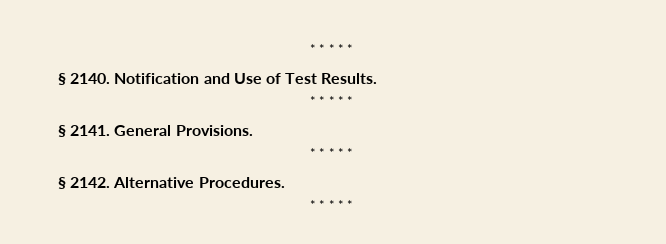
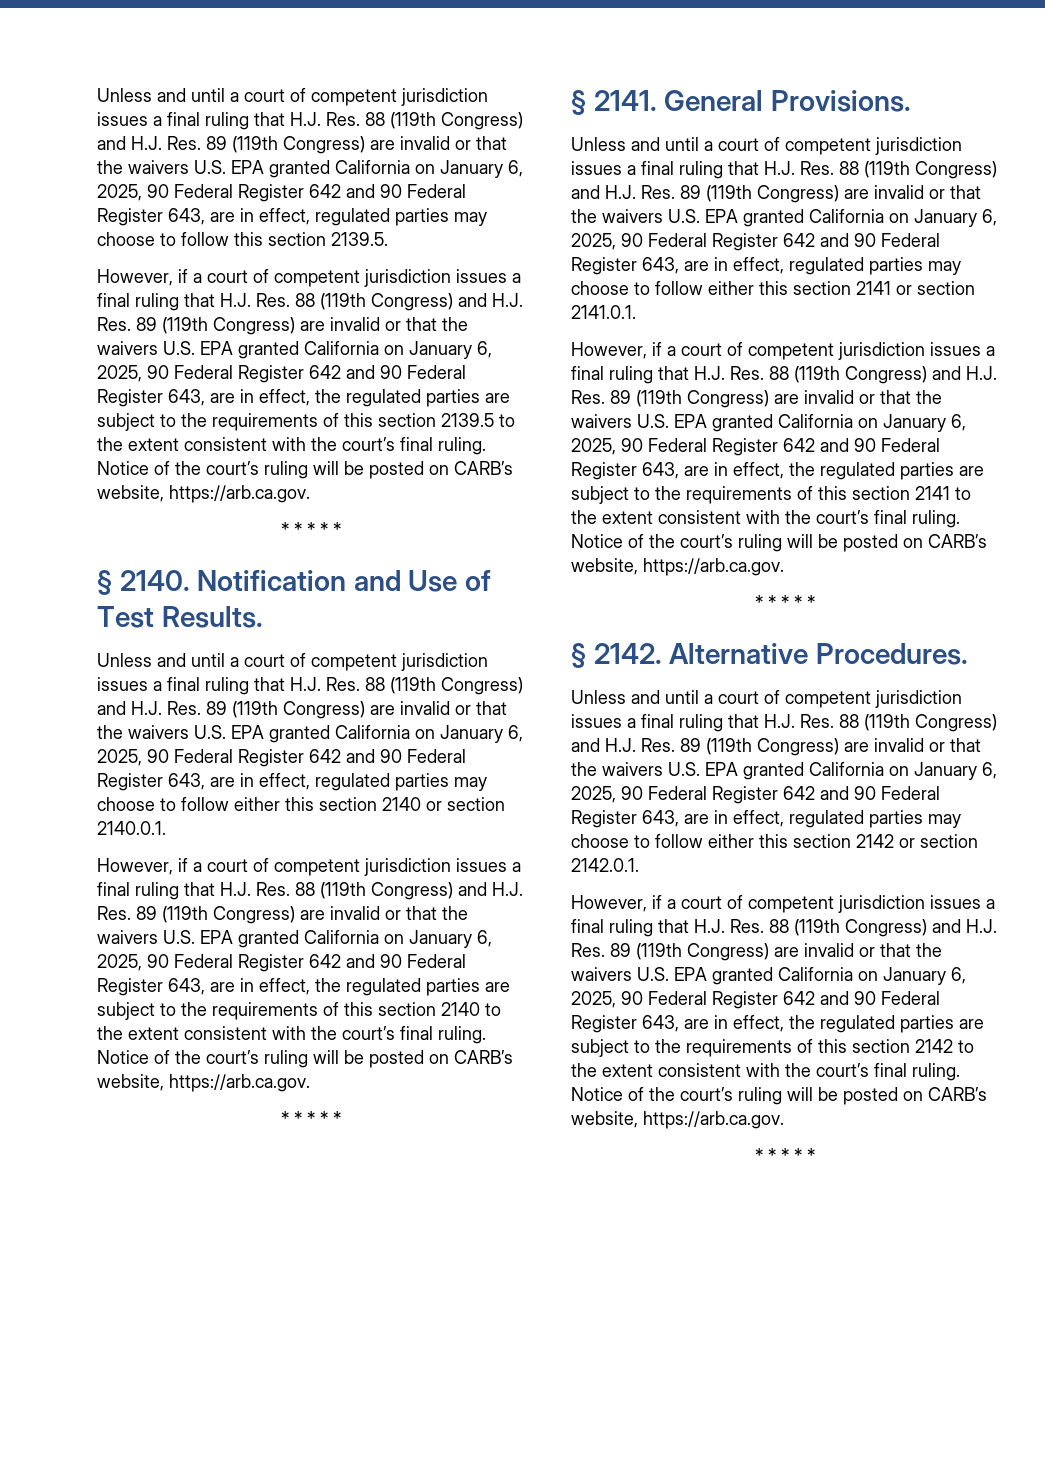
(309, 49) none -> [97,88,488,106] [97,112,523,130] [97,136,507,154] [97,160,523,178] [97,184,466,202] [97,208,487,226] [97,232,388,246] [97,269,521,287] [97,293,523,311] [97,317,468,335] [97,341,492,359] [97,365,466,383] [97,389,510,407] [97,413,515,431] [97,437,486,455] [97,461,513,479] [97,485,310,503] Unless and until a court of competent jurisdiction issues a final ruling that H.J. Res. 88 (119th Congress) and H.J. Res. 89 (119th Congress) are invalid or that the waivers U.S. EPA granted California on January 6, 2025, 90 Federal Register 642 and 90 Federal Register 643, are in effect, regulated parties may choose to follow this section 2139.5. // However, if a court of competent jurisdiction issues a final ruling that H.J. Res. 88 (119th Congress) and H.J. Res. 89 (119th Congress) are invalid or that the waivers U.S. EPA granted California on January 6, 2025, 90 Federal Register 642 and 90 Federal Register 643, are in effect, the regulated parties are subject to the requirements of this section 2139.5 to the extent consistent with the court’s final ruling. Notice of the court’s ruling will be posted on CARB’s website, https://arb.ca.gov. //
(378, 78) none -> [97,653,488,671] [97,677,523,695] [97,701,507,719] [97,725,523,743] [97,749,466,767] [97,773,487,791] [97,797,505,811] [97,821,166,835] [97,858,521,876] [97,882,523,900] [97,906,468,924] [97,930,492,948] [97,954,466,972] [97,978,510,996] [97,1002,501,1020] [97,1026,486,1044] [97,1050,513,1068] [97,1074,310,1092] // Unless and until a court of competent jurisdiction issues a final ruling that H.J. Res. 88 (119th Congress) and H.J. Res. 89 (119th Congress) are invalid or that the waivers U.S. EPA granted California on January 6, 2025, 90 Federal Register 642 and 90 Federal Register 643, are in effect, regulated parties may choose to follow either this section 2140 or section 2140.0.1. // However, if a court of competent jurisdiction issues a final ruling that H.J. Res. 88 (119th Congress) and H.J. Res. 89 (119th Congress) are invalid or that the waivers U.S. EPA granted California on January 6, 2025, 90 Federal Register 642 and 90 Federal Register 643, are in effect, the regulated parties are subject to the requirements of this section 2140 to the extent consistent with the court’s final ruling. Notice of the court’s ruling will be posted on CARB’s website, https://arb.ca.gov.
(253, 130) none -> [571,137,962,155] [571,161,997,179] [571,185,981,203] [571,209,997,227] [571,233,940,251] [571,257,961,275] [571,281,975,295] [571,305,636,319] [571,342,995,360] [571,366,997,384] [571,390,942,408] [571,414,966,432] [571,438,940,456] [571,462,984,480] [571,486,971,504] [571,510,960,528] [571,534,987,552] [571,558,784,576] // Unless and until a court of competent jurisdiction issues a final ruling that H.J. Res. 88 (119th Congress) and H.J. Res. 89 (119th Congress) are invalid or that the waivers U.S. EPA granted California on January 6, 2025, 90 Federal Register 642 and 90 Federal Register 643, are in effect, regulated parties may choose to follow either this section 2141 or section 2141.0.1. // However, if a court of competent jurisdiction issues a final ruling that H.J. Res. 88 (119th Congress) and H.J. Res. 89 (119th Congress) are invalid or that the waivers U.S. EPA granted California on January 6, 2025, 90 Federal Register 642 and 90 Federal Register 643, are in effect, the regulated parties are subject to the requirements of this section 2141 to the extent consistent with the court’s final ruling. Notice of the court’s ruling will be posted on CARB’s website, https://arb.ca.gov.
(285, 182) none -> [571,690,962,708] [571,714,997,732] [571,738,981,756] [571,762,997,780] [571,786,940,804] [571,810,961,828] [571,834,978,848] [571,858,639,872] [571,895,995,913] [571,919,997,937] [571,943,942,961] [571,967,966,985] [571,991,940,1009] [571,1015,984,1033] [571,1039,974,1057] [571,1063,960,1081] [571,1087,987,1105] [571,1111,784,1129] // Unless and until a court of competent jurisdiction issues a final ruling that H.J. Res. 88 (119th Congress) and H.J. Res. 89 (119th Congress) are invalid or that the waivers U.S. EPA granted California on January 6, 2025, 90 Federal Register 642 and 90 Federal Register 643, are in effect, regulated parties may choose to follow either this section 2142 or section 2142.0.1. // However, if a court of competent jurisdiction issues a final ruling that H.J. Res. 88 (119th Congress) and H.J. Res. 89 (119th Congress) are invalid or that the waivers U.S. EPA granted California on January 6, 2025, 90 Federal Register 642 and 90 Federal Register 643, are in effect, the regulated parties are subject to the requirements of this section 2142 to the extent consistent with the court’s final ruling. Notice of the court’s ruling will be posted on CARB’s website, https://arb.ca.gov.

